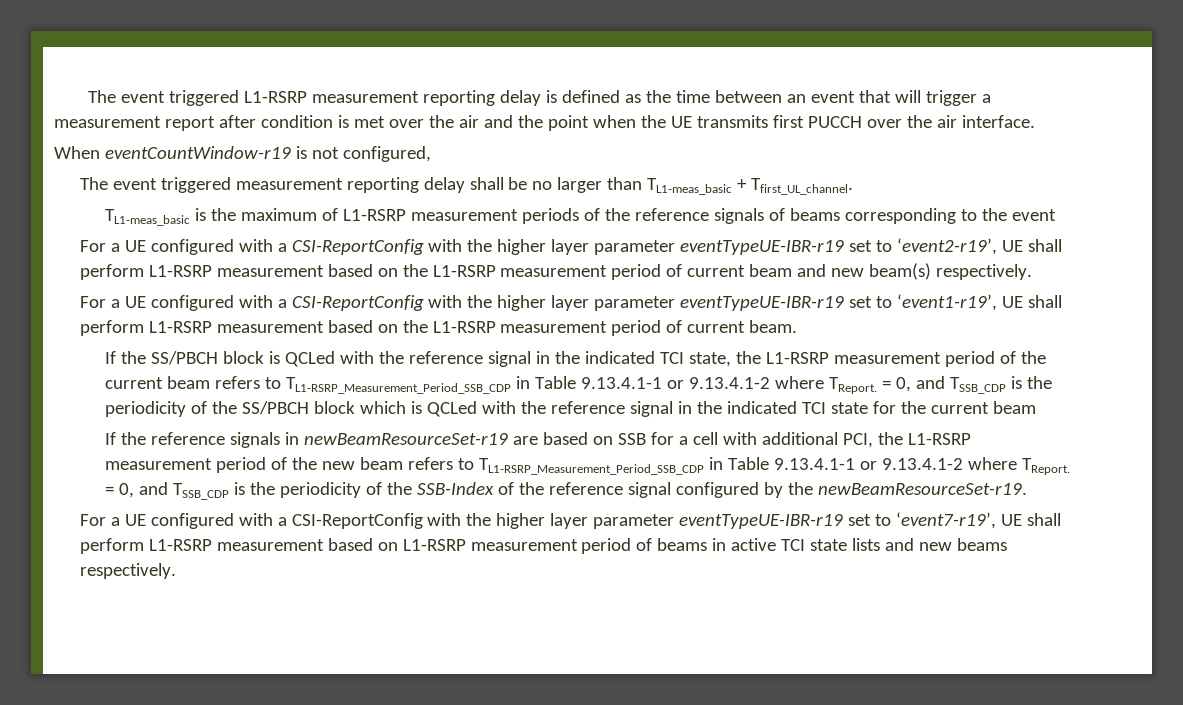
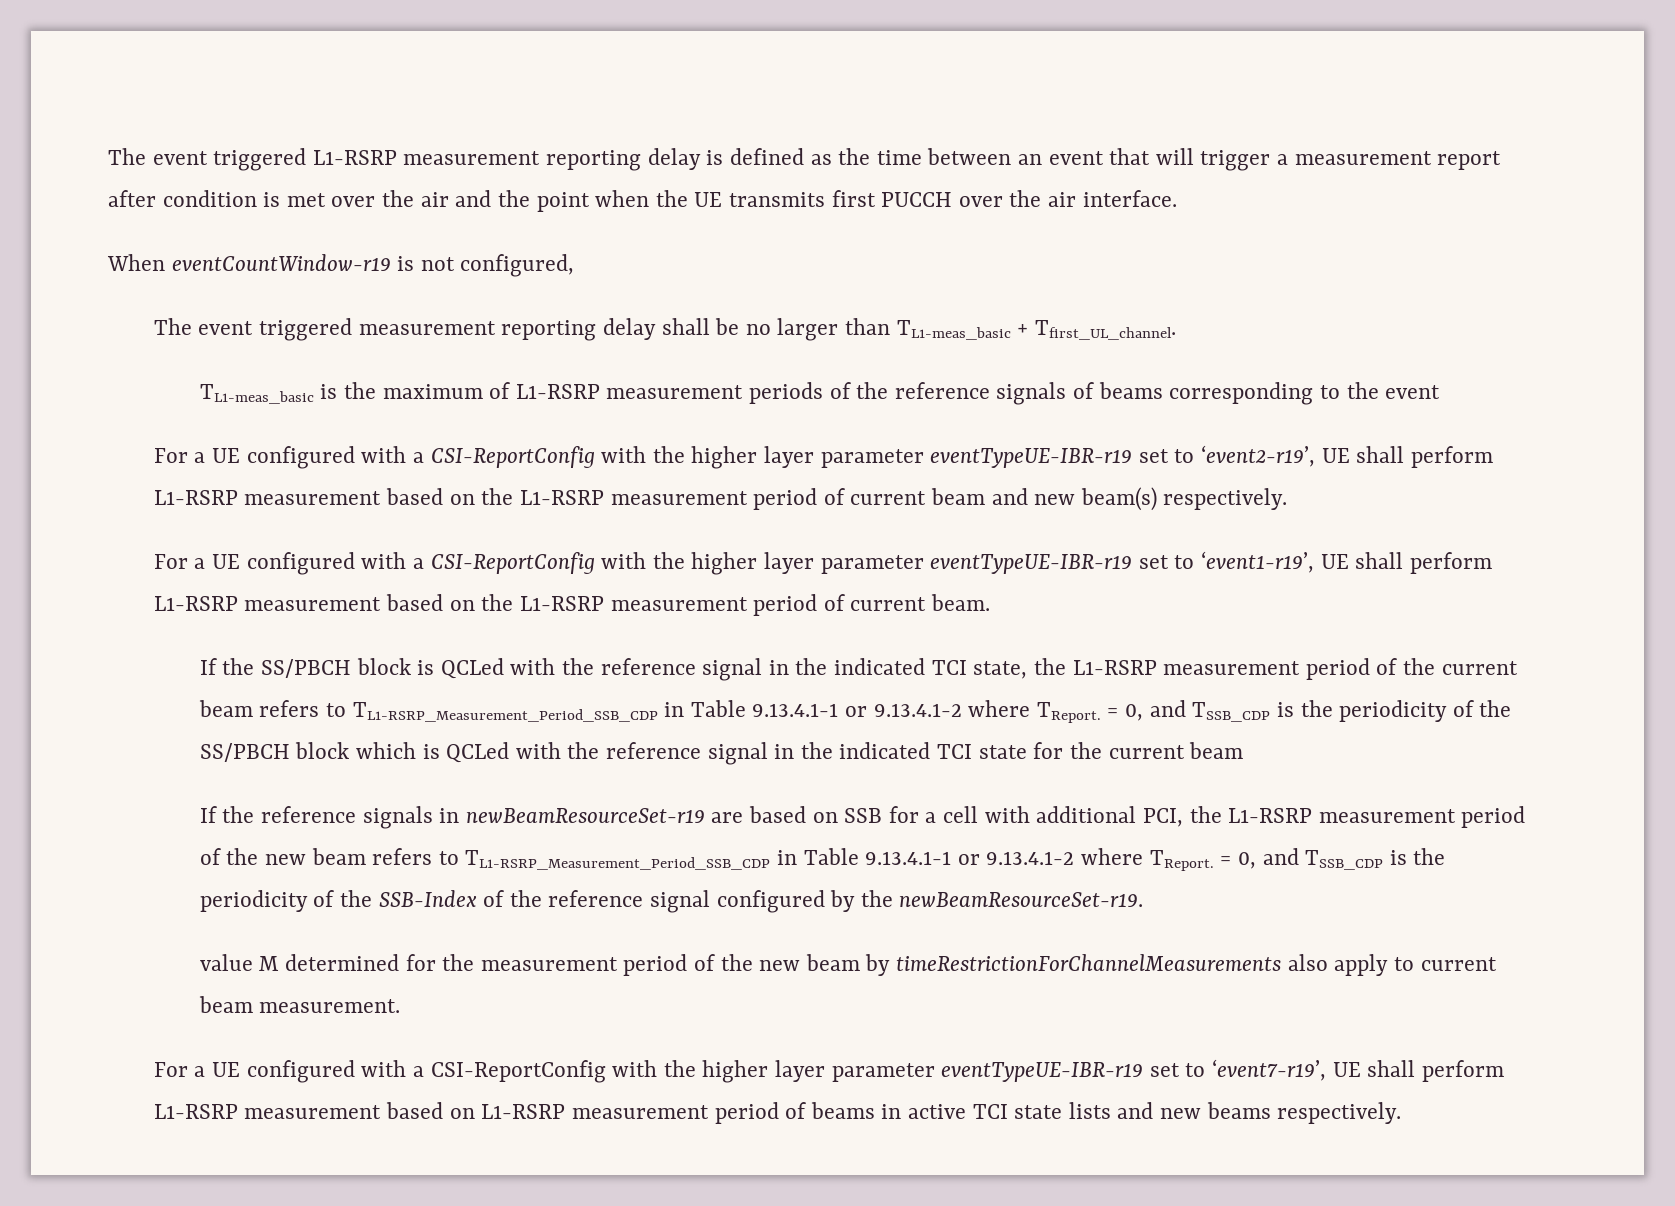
(1027, 489) none -> [199,954,1497,976] [198,996,401,1013] // value M determined for the measurement period of the new beam by timeRestrictionForChannelMeasurements also apply to current beam measurement.

